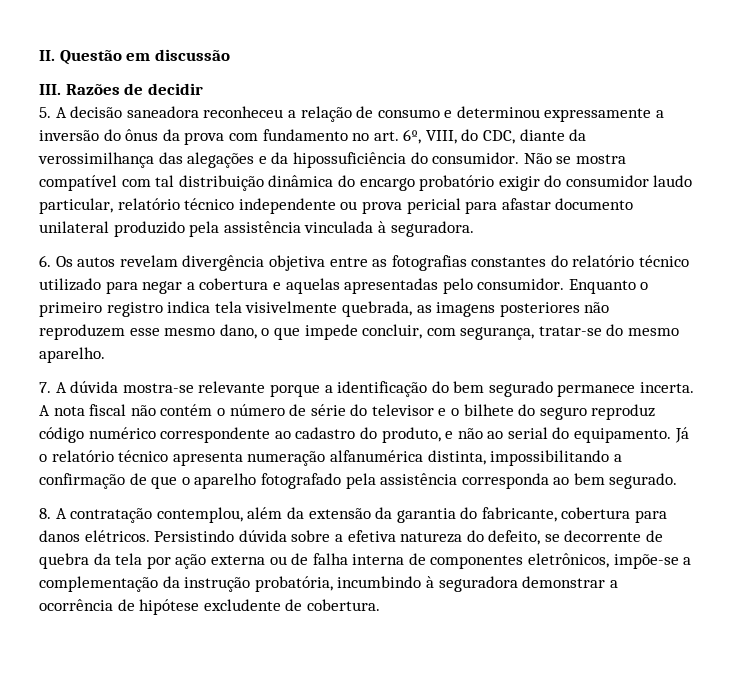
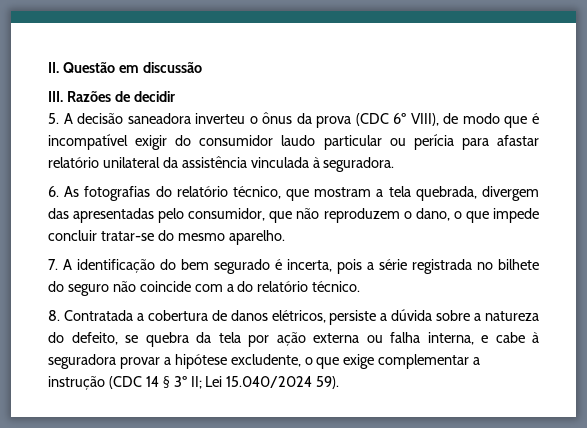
[203,106,665,122] [39,129,587,145] [38,152,626,168] [39,175,693,191] [39,198,634,214] [39,221,220,237] reconheceu a relação de consumo e determinou expressamente a inversão do ônus da prova com fundamento no art. 6º, VIII, do CDC, diante da verossimilhança das alegações e da hipossuficiência do consumidor. Não se mostra compatível com tal distribuição dinâmica do encargo probatório exigir do consumidor laudo particular, relatório técnico independente ou prova pericial para afastar documento unilateral produzido pela -> [195,112,539,128] [48,134,539,150] [48,157,178,168] inverteu o ônus da prova (CDC 6º VIII), de modo que é incompatível exigir do consumidor laudo particular ou perícia para afastar relatório unilateral da
[55,255,690,271] [39,278,649,294] [39,301,610,317] [39,324,216,340] Os autos revelam divergência objetiva entre as fotografias constantes do relatório técnico utilizado para negar a cobertura e aquelas apresentadas pelo consumidor. Enquanto o primeiro registro indica tela visivelmente quebrada, as imagens posteriores não reproduzem esse mesmo -> [64,186,539,201] [48,208,412,223] As fotografias do relatório técnico, que mostram a tela quebrada, divergem das apresentadas pelo consumidor, que não reproduzem o
[362,324,535,340] concluir, com segurança, -> [48,230,97,241] concluir
[70,381,695,397] [39,404,656,420] [39,427,689,443] [39,450,622,466] [39,473,678,489] [39,507,668,523] [39,530,235,542] dúvida mostra-se relevante porque a identificação do bem segurado permanece incerta. A nota fiscal não contém o número de série do televisor e o bilhete do seguro reproduz código numérico correspondente ao cadastro do produto, e não ao serial do equipamento. Já o relatório técnico apresenta numeração alfanumérica distinta, impossibilitando a confirmação de que o aparelho fotografado pela assistência corresponda ao bem segurado. // 8. A contratação contemplou, além da extensão da garantia do fabricante, cobertura para danos elétricos. Persistindo -> [77,259,539,274] [48,281,361,296] [48,310,388,325] identificação do bem segurado é incerta, pois a série registrada no bilhete do seguro não coincide com a do relatório técnico. // 8. Contratada a cobertura de danos elétricos, persiste a
[347,530,396,542] efetiva -> (482, 317) none
[564,530,664,542] decorrente de -> (138, 339) none
[291,553,692,569] [39,576,618,592] [39,599,380,615] de falha interna de componentes eletrônicos, impõe-se a complementação da instrução probatória, incumbindo à seguradora demonstrar a ocorrência de hipótese excludente de cobertura. -> [390,332,539,345] [48,354,481,369] [48,376,340,390] falha interna, e cabe à seguradora provar a hipótese excludente, o que exige complementar a instrução (CDC 14 § 3º II; Lei 15.040/2024 59).

